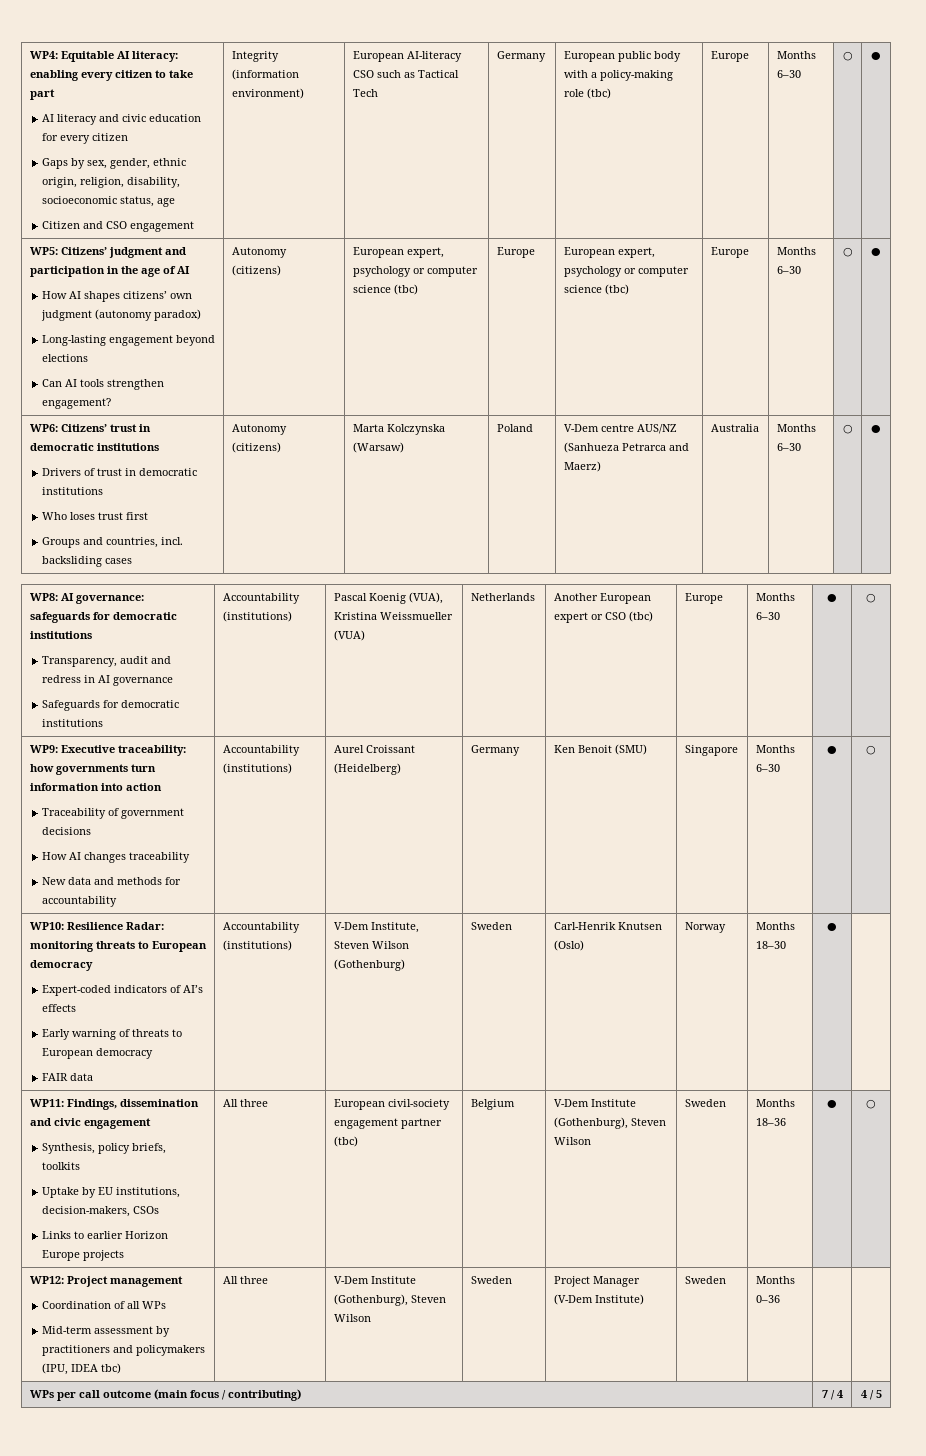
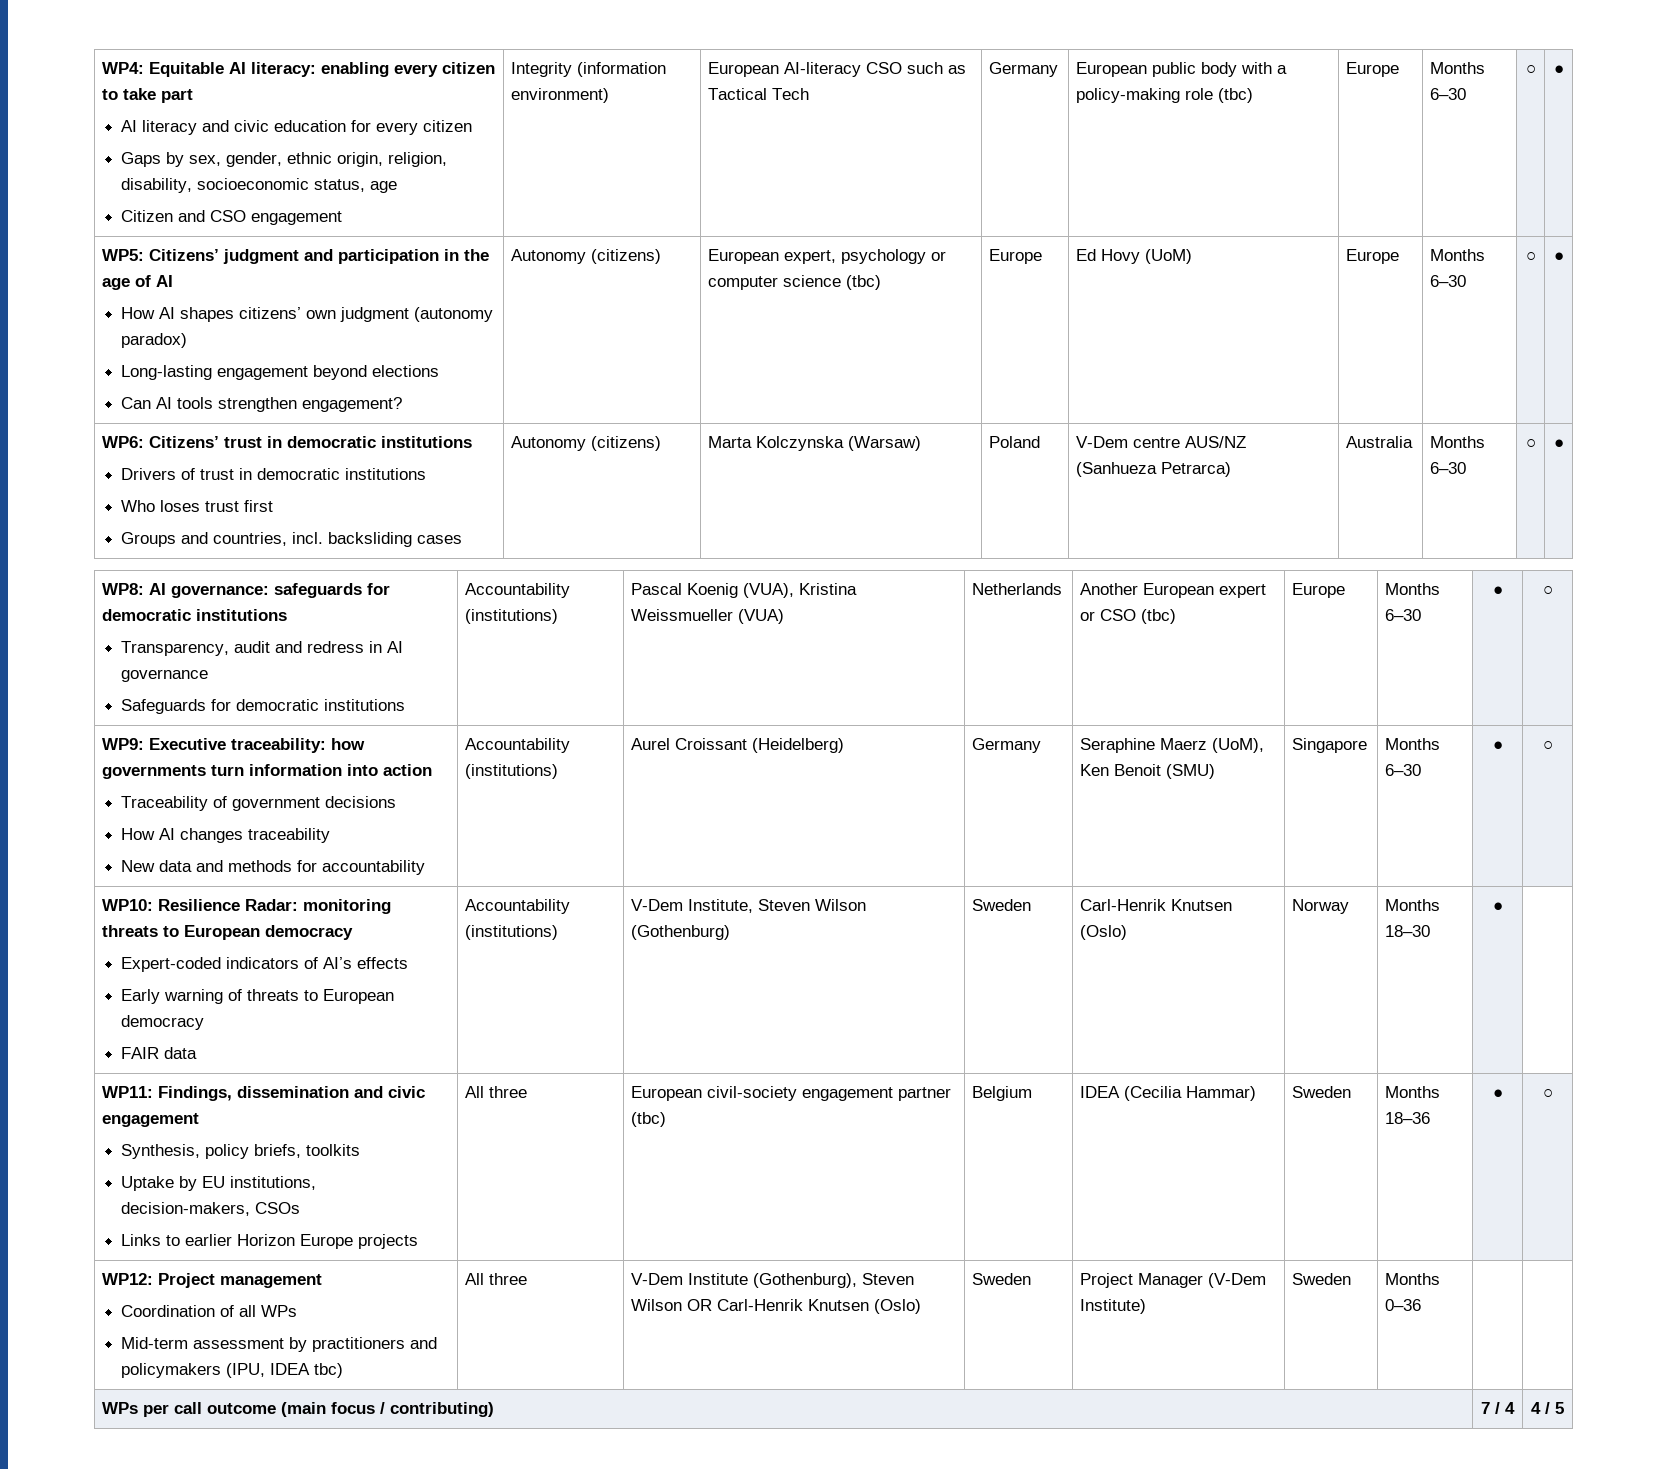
[563,247,655,258] [563,266,689,277] [563,284,629,295] European expert, psychology or computer science (tbc) -> [1076,249,1193,264] Ed Hovy (UoM)
[621,443,689,451] [563,461,601,472] Petrarca and Maerz) -> [1161,462,1232,477] Petrarca)
(520, 750) none -> [1080,738,1265,753] Seraphine Maerz (UoM),
[553,1099,636,1107] [553,1117,666,1129] [553,1137,591,1145] V-Dem Institute (Gothenburg), Steven Wilson -> [1080,1086,1257,1101] IDEA (Cecilia Hammar)
(371, 1318) none -> [687,1299,922,1314] OR Carl-Henrik Knutsen (Oslo)

